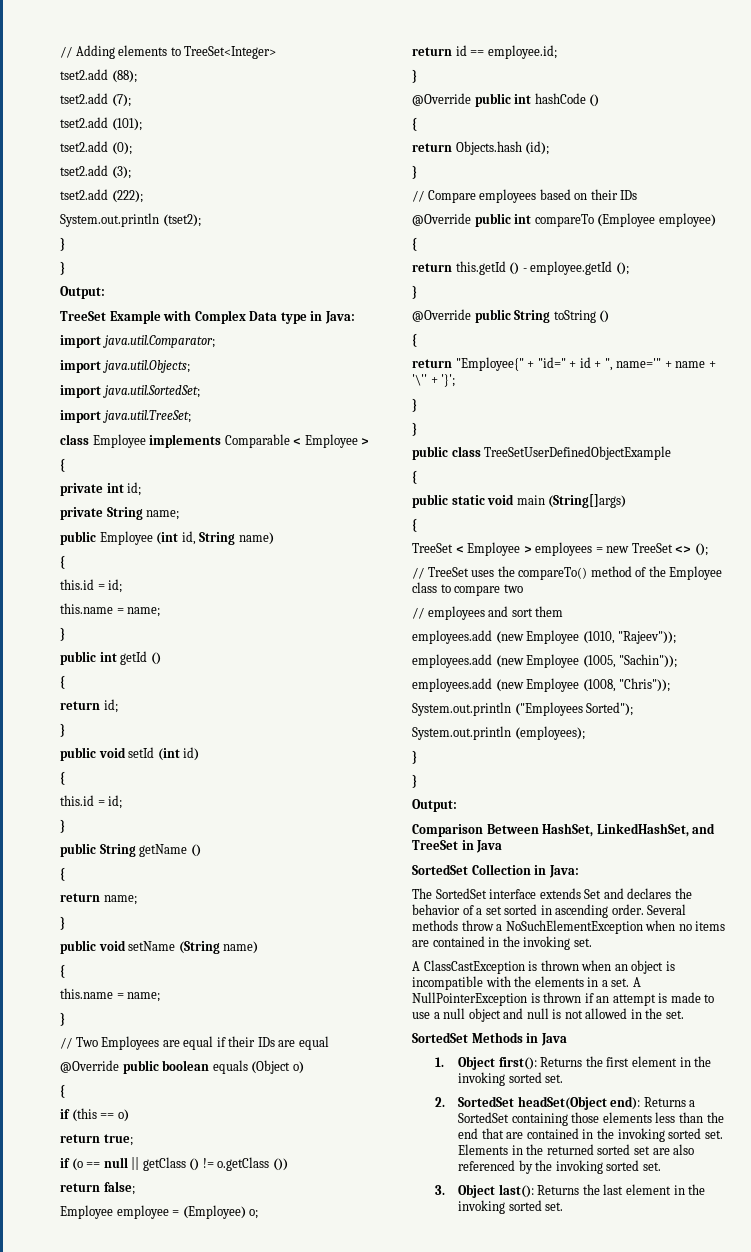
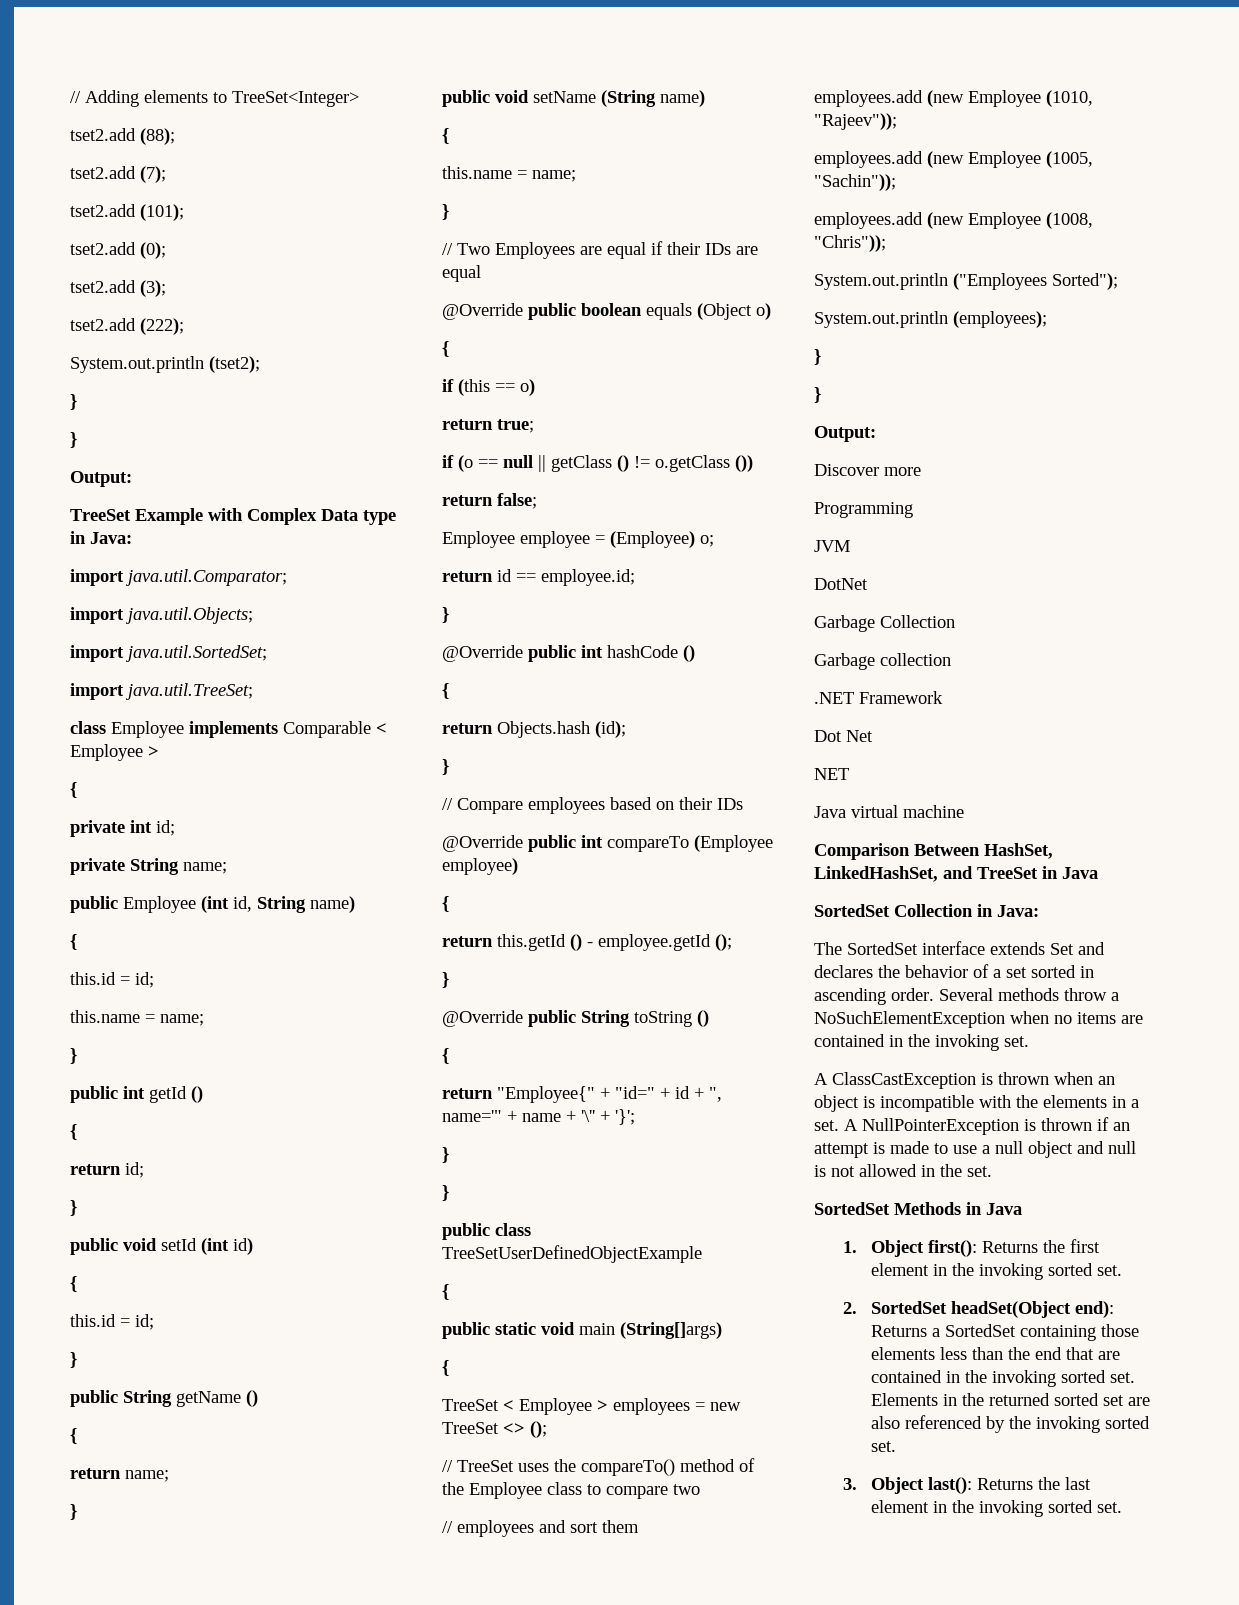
(457, 805) none -> [814,464,921,476] [814,502,913,518] [814,540,850,552] [814,578,868,590] [814,615,955,632] [814,653,951,670] [814,691,943,704] [814,730,873,742] [814,768,849,780] [814,805,964,818] // Discover more // Programming // JVM // DotNet // Garbage Collection // Garbage collection // .NET Framework // Dot Net // NET // Java virtual machine

